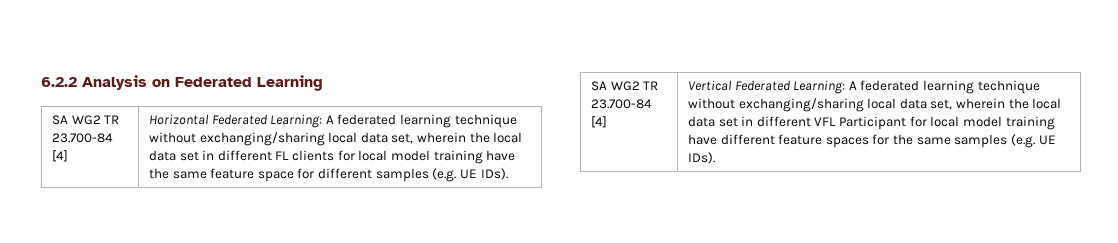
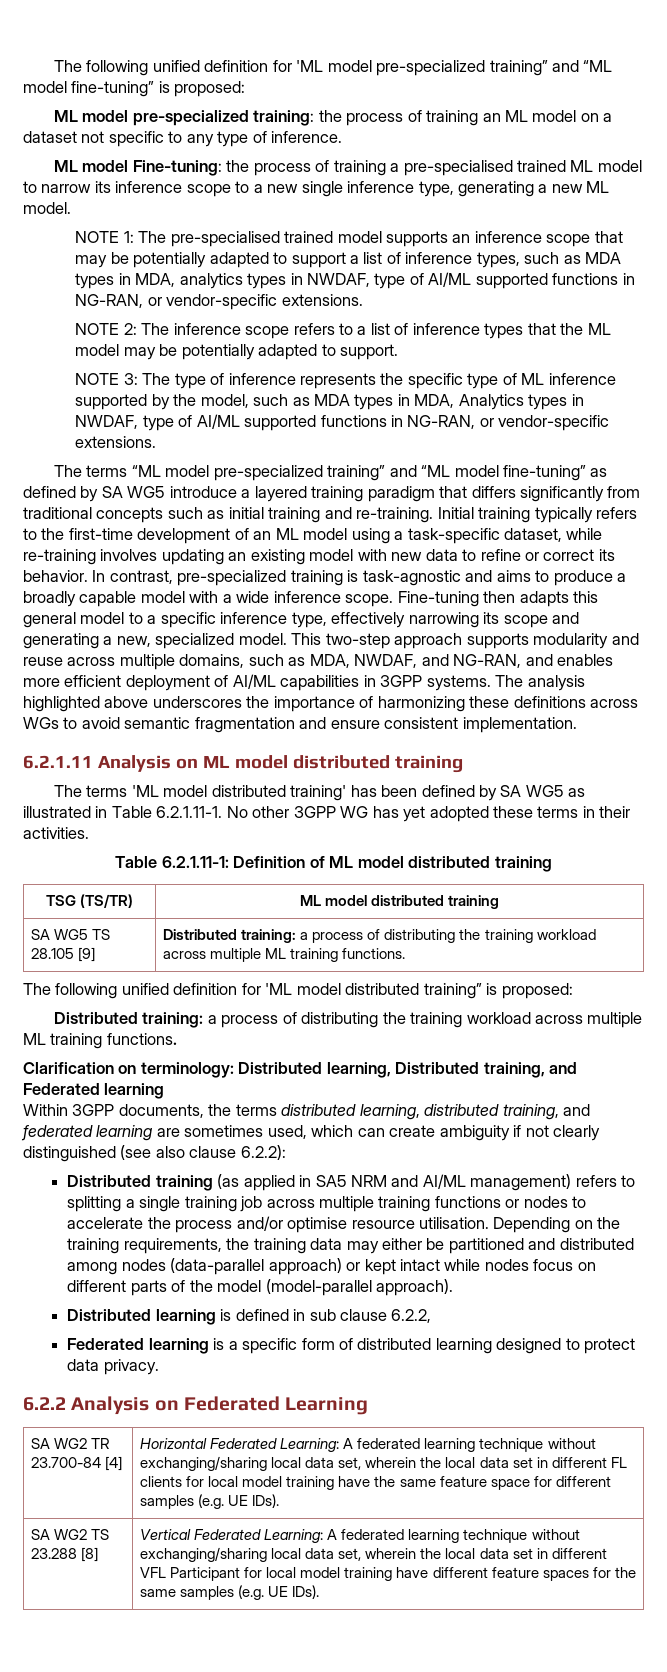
(41, 82) none -> [53,60,613,76] [23,81,246,97] [53,110,613,126] [23,131,343,147] [53,160,642,176] [23,181,610,197] [23,202,71,214] [75,231,623,247] [75,252,622,268] [75,272,635,289] [75,294,363,310] [75,323,611,339] [75,344,399,360] [75,373,616,389] [75,394,584,410] [75,414,610,431] [75,436,157,448] [53,465,608,481] [23,486,641,502] [23,507,638,523] [23,528,603,544] [23,549,615,565] [23,570,627,586] [23,591,599,607] [23,612,580,628] [23,633,639,649] [23,654,614,670] [23,674,585,691] [23,696,639,712] [23,717,577,733] [23,755,463,773] [53,785,586,801] [23,806,631,822] [23,827,89,839] [115,856,552,872] [45,894,134,908] [299,895,500,909] [31,929,111,940] [31,947,96,962] [163,929,596,943] [163,948,406,962] [23,983,573,999] [53,1012,643,1028] [23,1033,177,1049] [23,1062,578,1078] [23,1083,165,1099] [23,1104,591,1120] [21,1125,601,1141] [23,1145,286,1162] [67,1174,636,1191] [67,1196,587,1212] [67,1216,621,1233] [67,1238,634,1254] [67,1258,596,1275] [67,1279,454,1296] [67,1309,432,1325] [67,1338,636,1354] [67,1359,159,1375] The following unified definition for 'ML model pre-specialized training” and “ML model fine-tuning” is proposed: // ML model pre-specialized training: the process of training an ML model on a dataset not specific to any type of inference. // ML model Fine-tuning: the process of training a pre-specialised trained ML model to narrow its inference scope to a new single inference type, generating a new ML model. // NOTE 1: The pre-specialised trained model supports an inference scope that may be potentially adapted to support a list of inference types, such as MDA types in MDA, analytics types in NWDAF, type of AI/ML supported functions in NG-RAN, or vendor-specific extensions. // NOTE 2: The inference scope refers to a list of inference types that the ML model may be potentially adapted to support. // NOTE 3: The type of inference represents the specific type of ML inference supported by the model, such as MDA types in MDA, Analytics types in NWDAF, type of AI/ML supported functions in NG-RAN, or vendor-specific extensions. // The terms “ML model pre-specialized training” and “ML model fine-tuning” as defined by SA WG5 introduce a layered training paradigm that differs significantly from traditional concepts such as initial training and re-training. Initial training typically refers to the first-time development of an ML model using a task-specific dataset, while re-training involves updating an existing model with new data to refine or correct its behavior. In contrast, pre-specialized training is task-agnostic and aims to produce a broadly capable model with a wide inference scope. Fine-tuning then adapts this general model to a specific inference type, effectively narrowing its scope and generating a new, specialized model. This two-step approach supports modularity and reuse across multiple domains, such as MDA, NWDAF, and NG-RAN, and enables more efficient deployment of AI/ML capabilities in 3GPP systems. The analysis highlighted above underscores the importance of harmonizing these definitions across WGs to avoid semantic fragmentation and ensure consistent implementation. // 6.2.1.11 Analysis on ML model distributed training // The terms 'ML model distributed training' has been defined by SA WG5 as illustrated in Table 6.2.1.11-1. No other 3GPP WG has yet adopted these terms in their activities. // Table 6.2.1.11-1: Definition of ML model distributed training // TSG (TS/TR) | ML model distributed training // SA WG5 TS 28.105 [9] | Distributed training: a process of distributing the training workload across multiple ML training functions. // The following unified definition for 'ML model distributed training” is proposed: // Distributed training: a process of distributing the training workload across multiple ML training functions. // Clarification on terminology: Distributed learning, Distributed training, and Federated learning // Within 3GPP documents, the terms distributed learning, distributed training, and federated learning are sometimes used, which can create ambiguity if not clearly distinguished (see also clause 6.2.2): // Distributed training (as applied in SA5 NRM and AI/ML management) refers to splitting a single training job across multiple training functions or nodes to accelerate the process and/or optimise resource utilisation. Depending on the training requirements, the training data may either be partitioned and distributed among nodes (data-parallel approach) or kept intact while nodes focus on different parts of the model (model-parallel approach). // Distributed learning is defined in sub clause 6.2.2, // Federated learning is a specific form of distributed learning designed to protect data privacy. //
[643,81,659,90] [590,99,652,109] [590,116,607,128] TR 23.700-84 [4] -> [91,1529,110,1540] [31,1547,99,1562] TS 23.288 [8]

